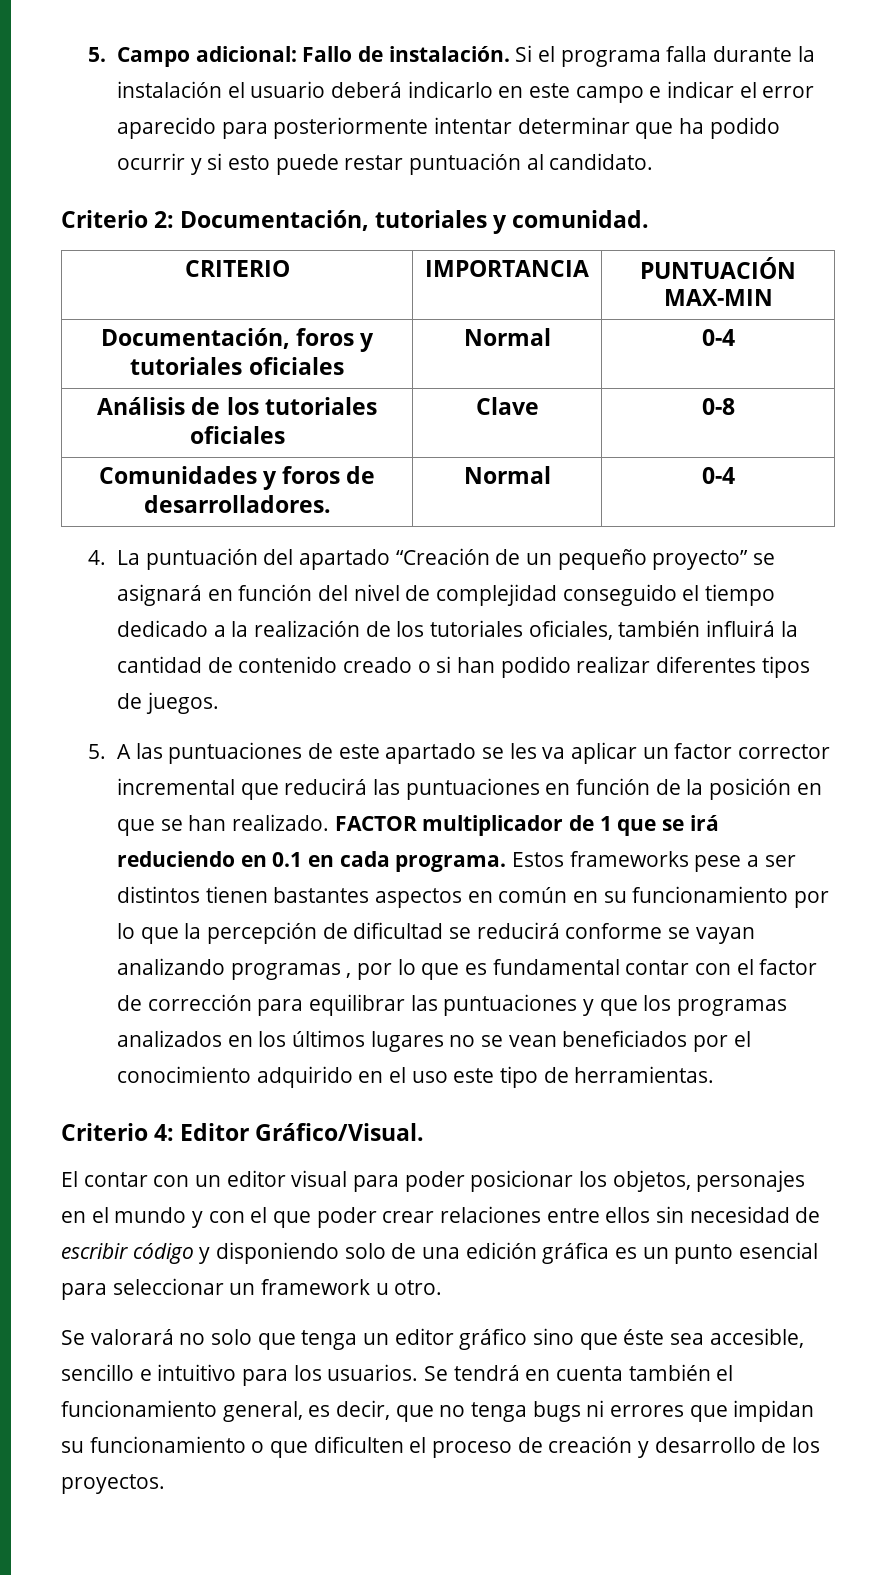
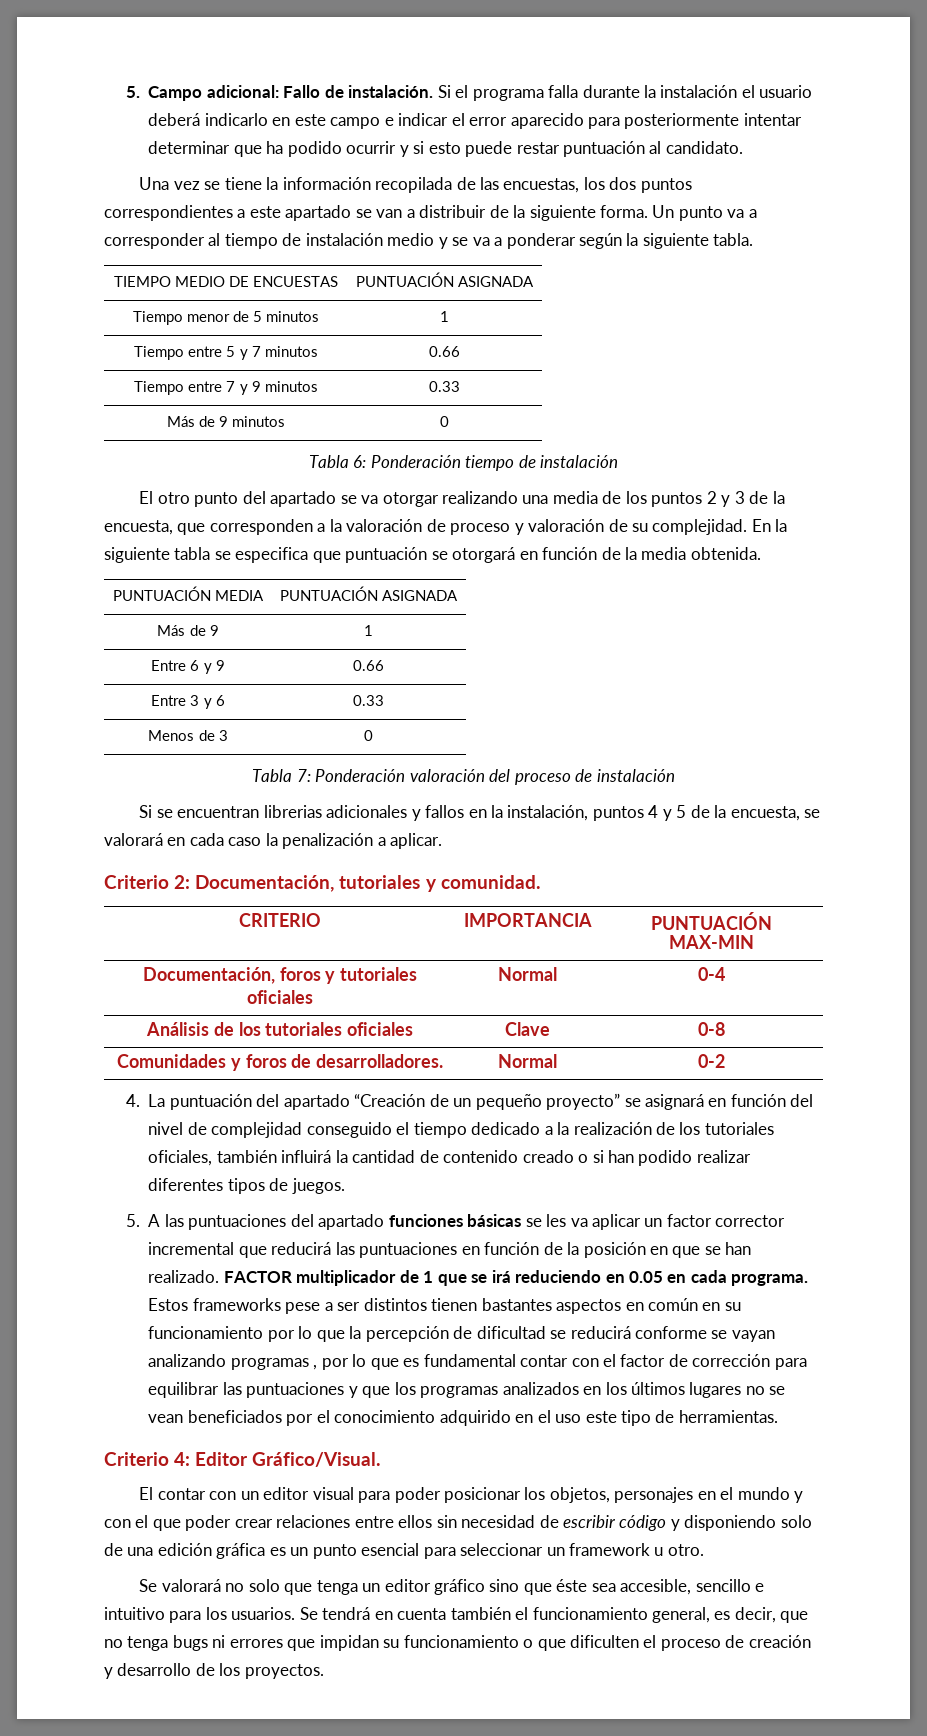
(654, 161) none -> [139,177,692,193] [104,205,757,221] [104,233,754,249] [113,276,339,287] [355,272,535,287] [132,311,320,325] [440,311,449,322] [134,346,318,360] [429,346,460,357] [134,381,318,395] [429,381,460,392] [166,416,286,427] [440,416,449,427] [308,455,619,471] [139,491,785,507] [104,519,788,535] [104,547,761,563] [112,586,265,601] [279,586,459,601] [157,625,219,636] [364,625,373,636] [151,660,225,674] [353,660,384,671] [151,695,225,709] [353,695,384,706] [148,730,228,741] [364,730,373,741] [252,769,675,785] [139,805,821,821] [104,833,443,849] // Una vez se tiene la información recopilada de las encuestas, los dos puntos correspondientes a este apartado se van a distribuir de la siguiente forma. Un punto va a corresponder al tiempo de instalación medio y se va a ponderar según la siguiente tabla. // TIEMPO MEDIO DE ENCUESTAS | PUNTUACIÓN ASIGNADA // Tiempo menor de 5 minutos | 1 // Tiempo entre 5 y 7 minutos | 0.66 // Tiempo entre 7 y 9 minutos | 0.33 // Más de 9 minutos | 0 // Tabla 6: Ponderación tiempo de instalación // El otro punto del apartado se va otorgar realizando una media de los puntos 2 y 3 de la encuesta, que corresponden a la valoración de proceso y valoración de su complejidad. En la siguiente tabla se especifica que puntuación se otorgará en función de la media obtenida. // PUNTUACIÓN MEDIA | PUNTUACIÓN ASIGNADA // Más de 9 | 1 // Entre 6 y 9 | 0.66 // Entre 3 y 6 | 0.33 // Menos de 3 | 0 // Tabla 7: Ponderación valoración del proceso de instalación // Si se encuentran librerias adicionales y fallos en la instalación, puntos 4 y 5 de la encuesta, se valorará en cada caso la penalización a aplicar.
[701,467,735,484] 0-4 -> [697,1054,725,1068] 0-2
[307,743,477,764] de este apartado -> [290,1214,522,1230] del apartado funciones básicas
[272,852,303,867] 0.1 -> [629,1271,664,1283] 0.05

